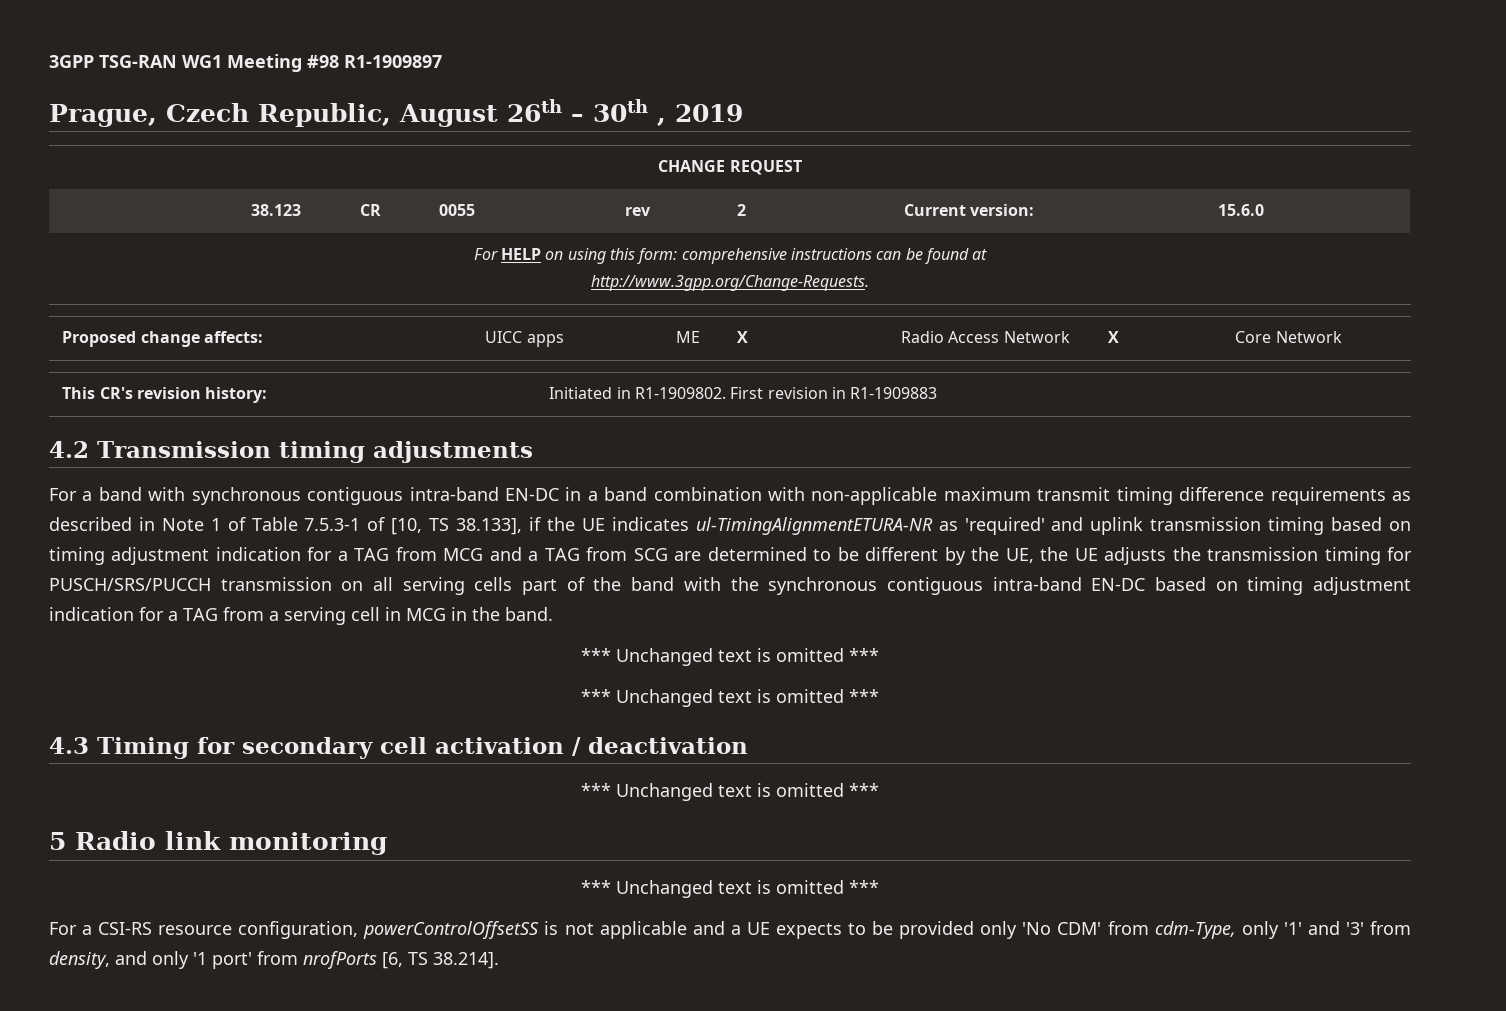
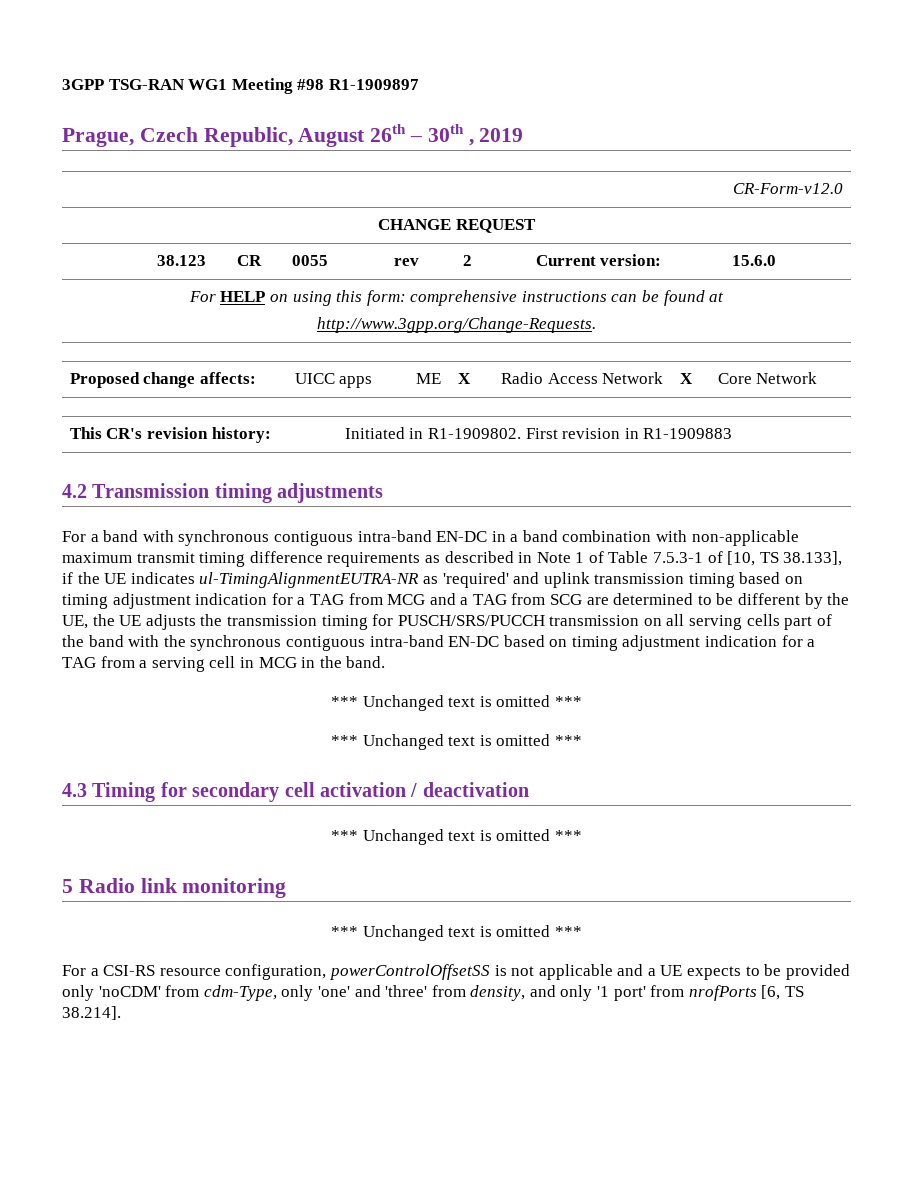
(743, 113) none -> [733,183,844,194] // CR-Form-v12.0
[695,517,933,535] ul-TimingAlignmentETURA-NR -> [199,572,420,588] ul-TimingAlignmentEUTRA-NR
[1022,922,1102,935] 'No CDM' -> [98,986,161,997] 'noCDM'
[1283,921,1364,935] '1' and '3' -> [317,985,428,997] 'one' and 'three'

